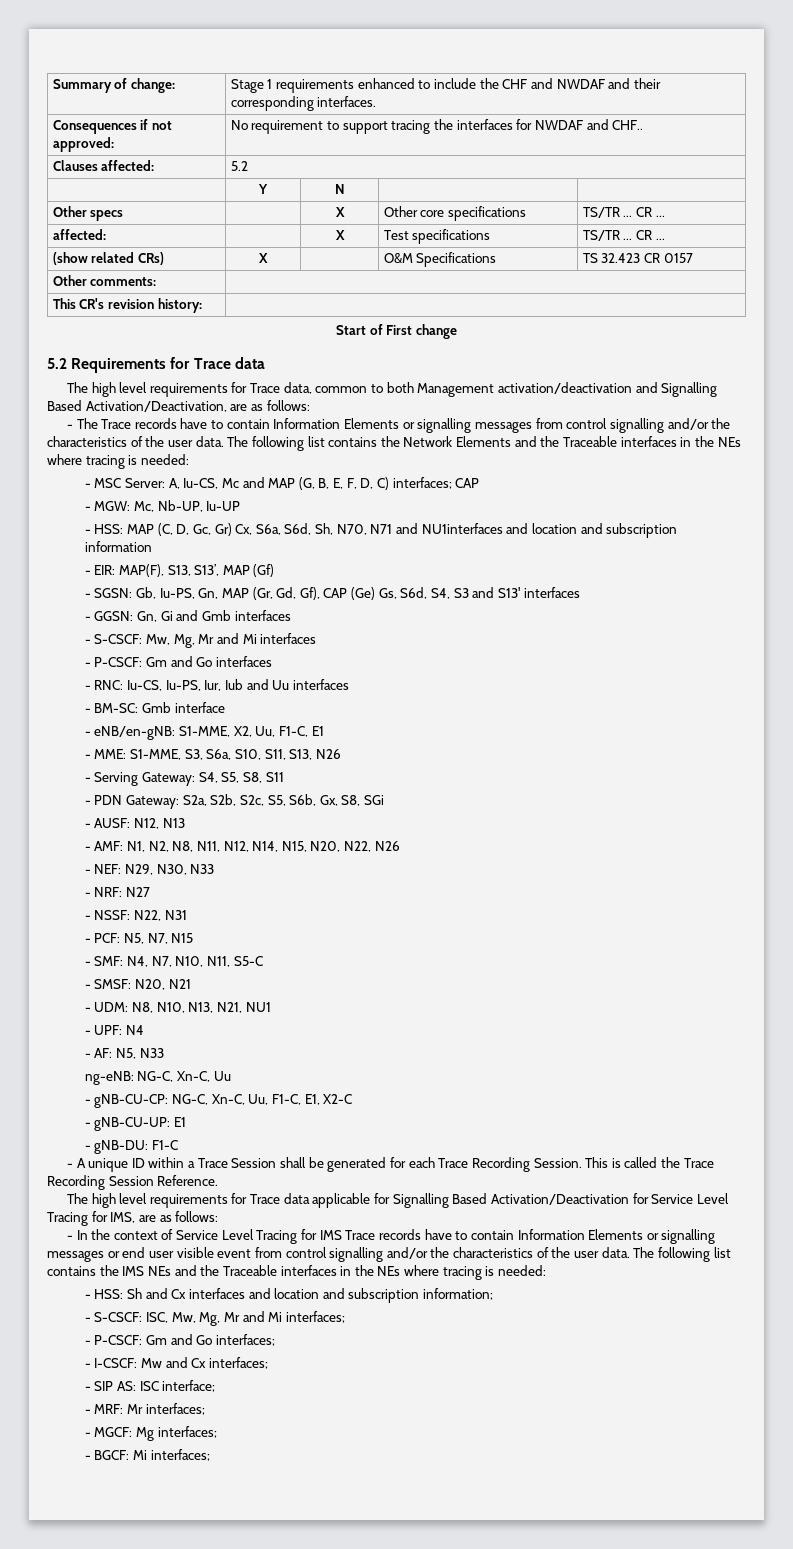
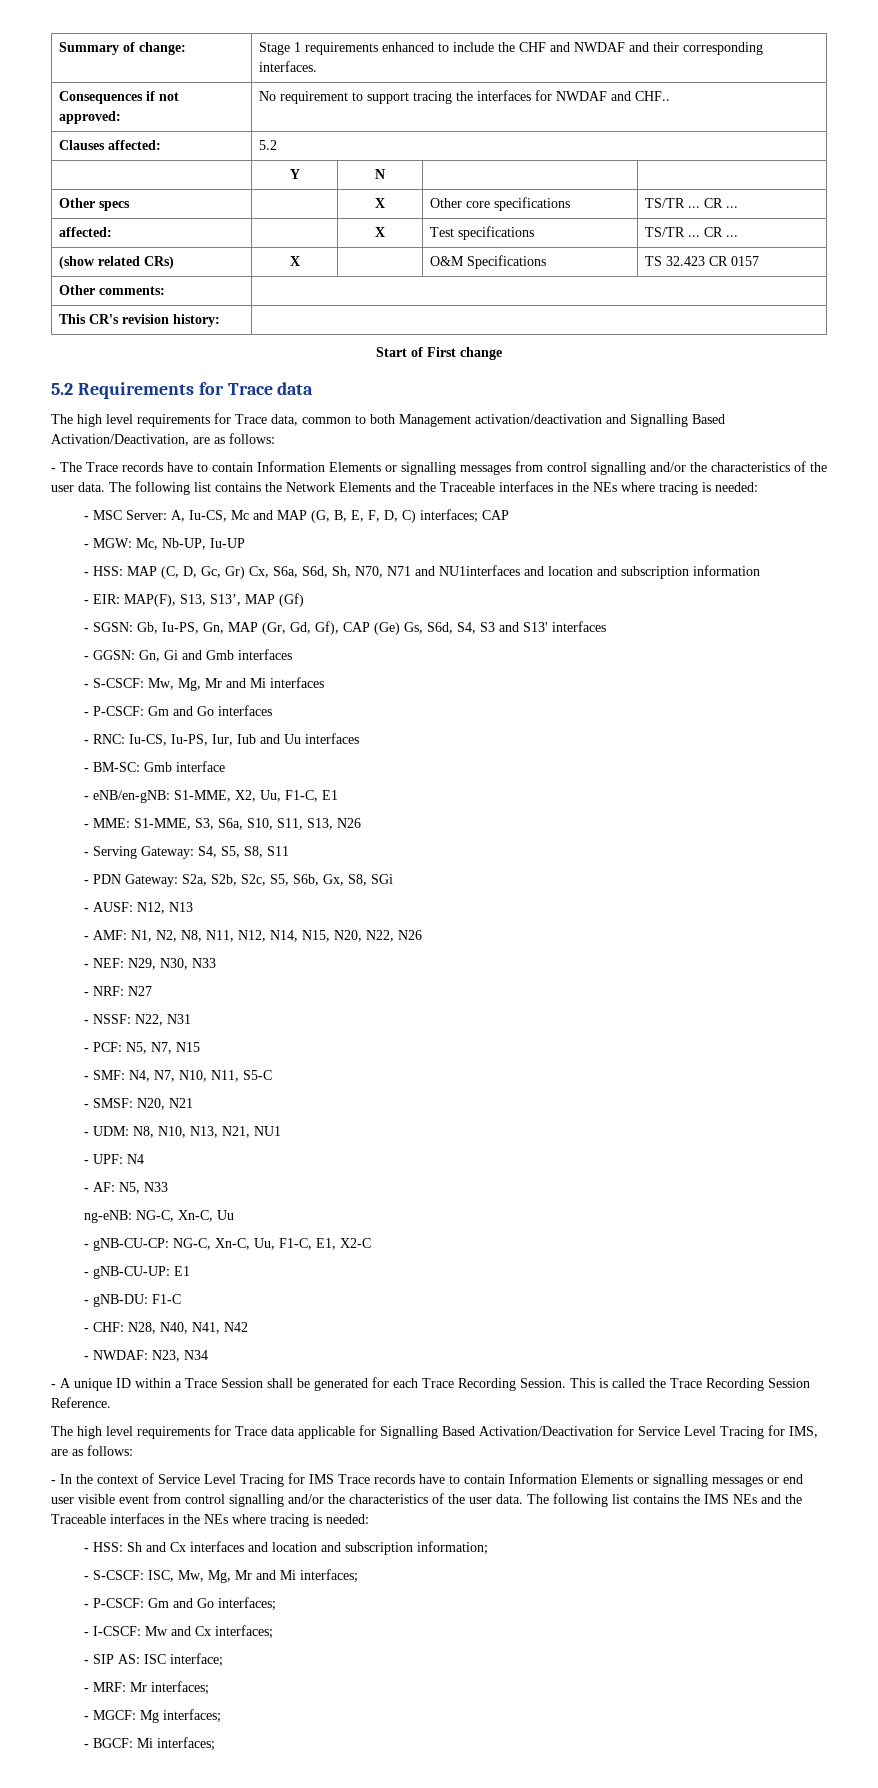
(178, 1145) none -> [83,1322,248,1334] [83,1350,208,1362] // - CHF: N28, N40, N41, N42 // - NWDAF: N23, N34

